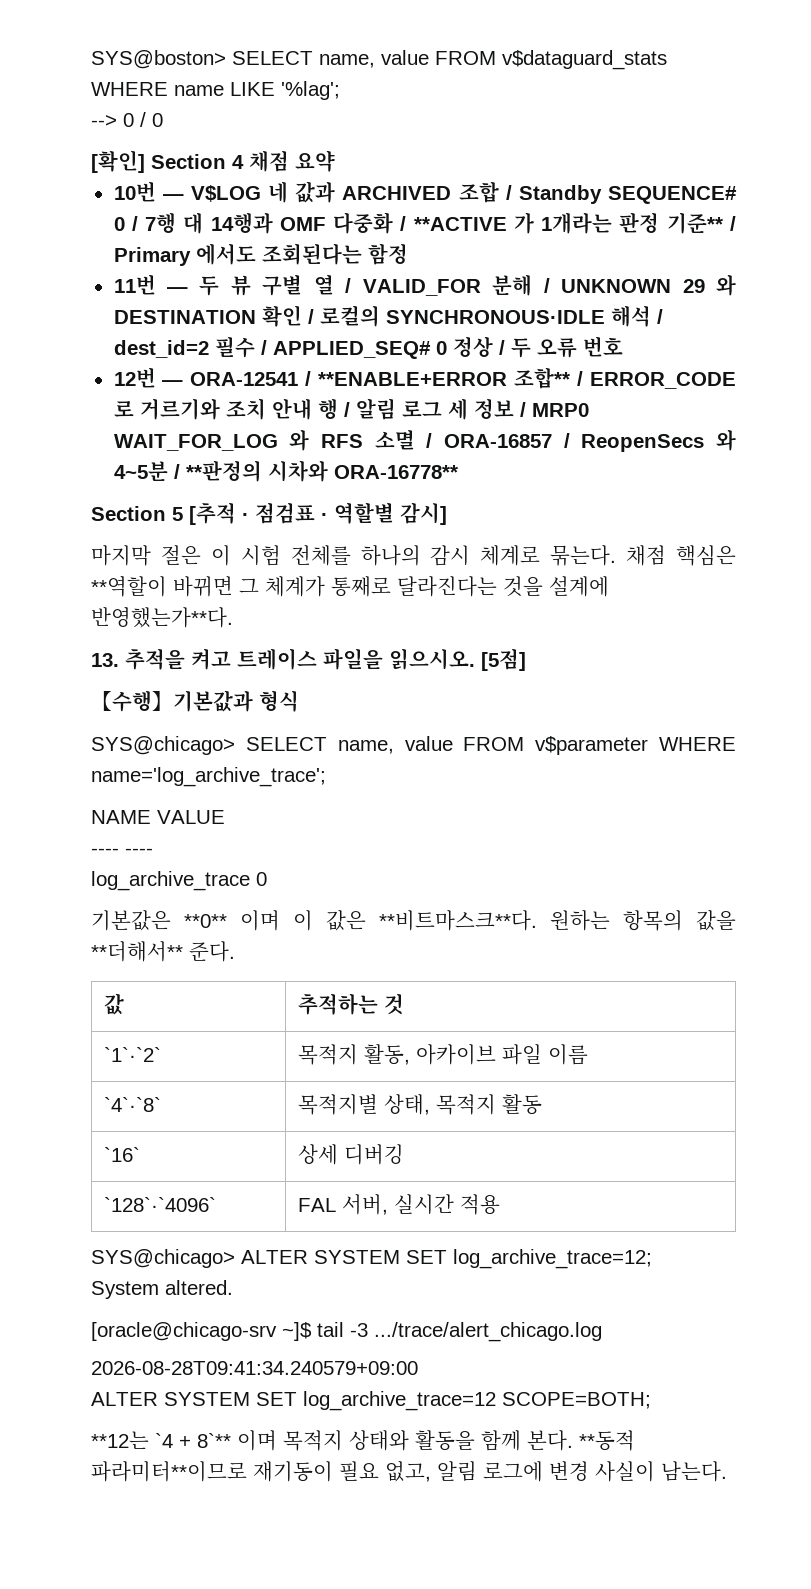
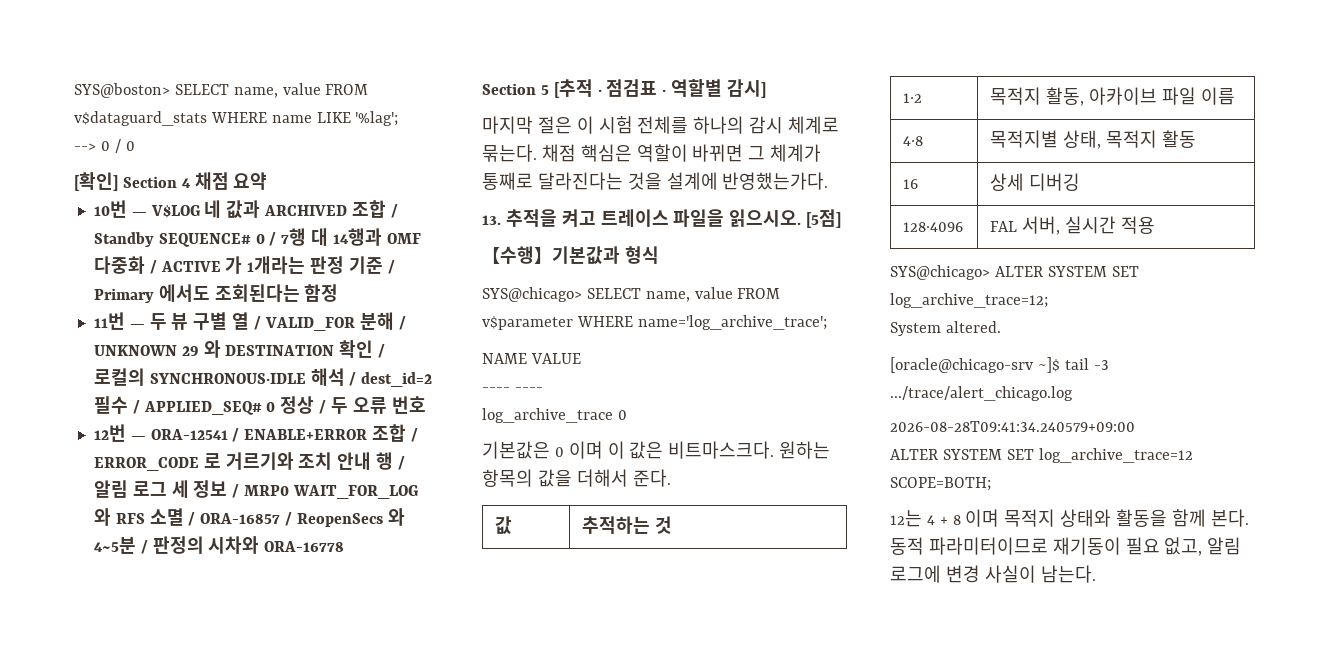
[413,217,507,231] **ACTIVE -> [160,261,221,272] ACTIVE
[666,212,723,234] 기준** -> [348,256,383,274] 기준
[318,367,571,389] **ENABLE+ERROR 조합** -> [244,424,407,442] ENABLE+ERROR 조합
[185,460,458,482] **판정의 시차와 ORA-16778** -> [152,536,345,554] 판정의 시차와 ORA-16778
[91,576,167,597] **역할이 -> [636,144,688,162] 역할이
[91,607,233,628] 반영했는가**다. -> [722,172,829,190] 반영했는가다.
[184,914,227,928] **0** -> [554,447,564,457] 0
[379,910,537,931] **비트마스크**다. -> [668,441,775,459] 비트마스크다.
[91,941,183,962] **더해서** -> [576,469,628,487] 더해서
[104,1047,162,1062] `1`·`2` -> [903,93,923,103] 1·2
[104,1097,162,1112] `4`·`8` -> [903,136,924,146] 4·8
[104,1147,141,1162] `16` -> [903,179,919,189] 16
[104,1197,217,1212] `128`·`4096` -> [903,222,964,232] 128·4096
[91,1431,231,1449] **12는 `4 + 8`** -> [890,510,961,527] 12는 4 + 8
[579,1430,635,1451] [91,1461,247,1482] **동적 파라미터**이므로 -> [890,537,1048,555] 동적 파라미터이므로

